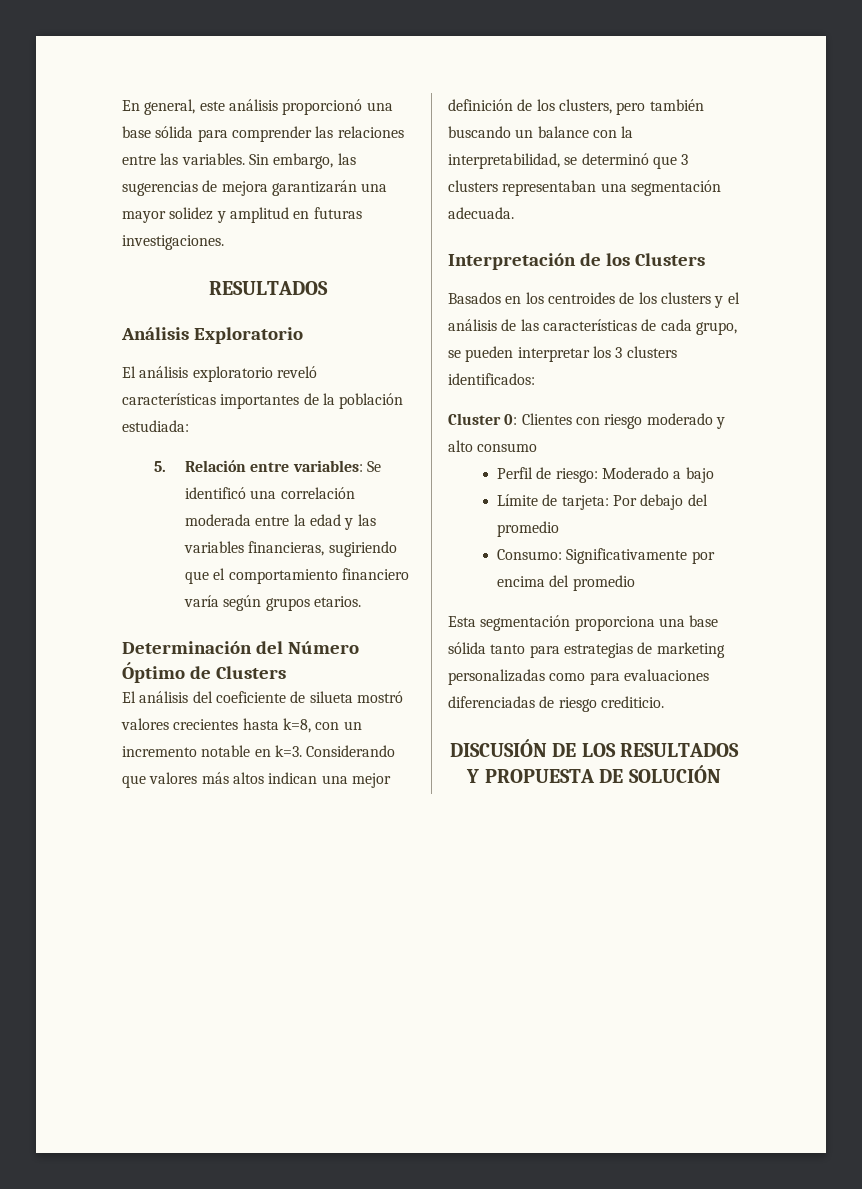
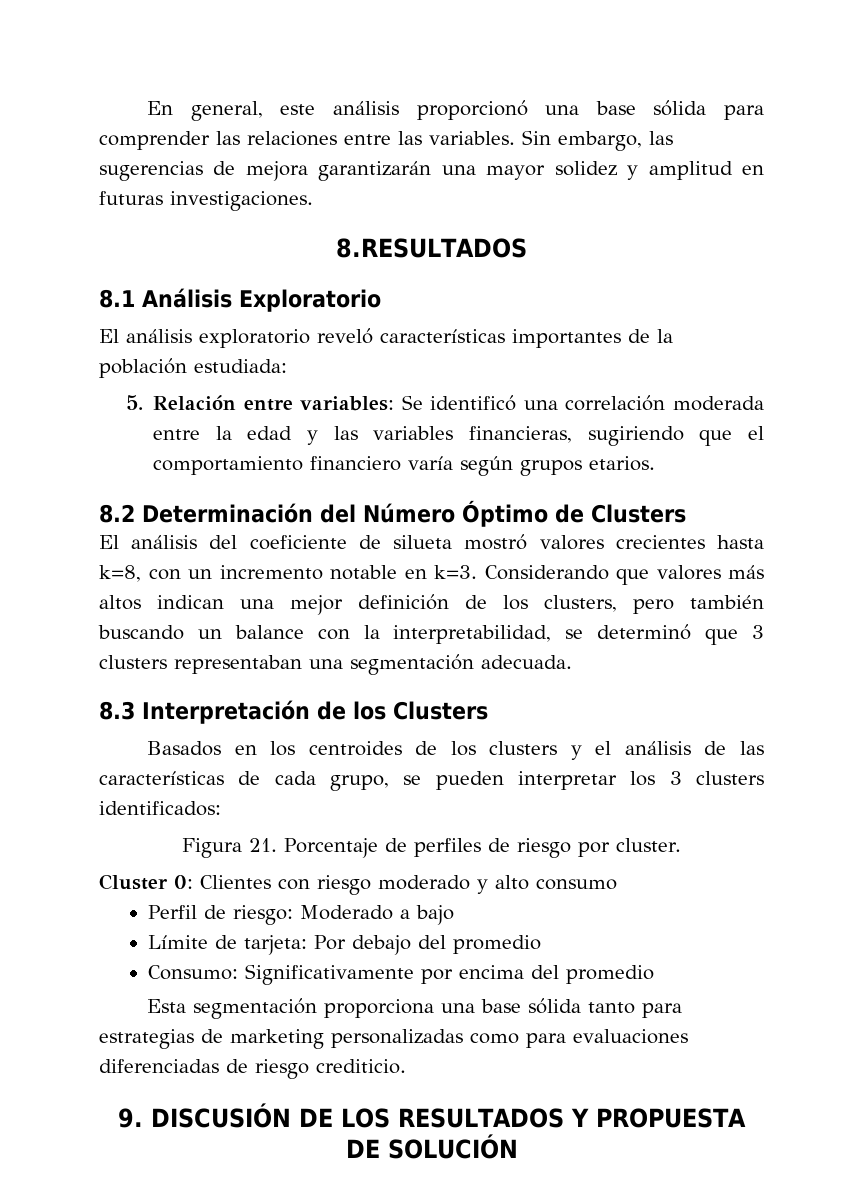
[209,281,328,295] RESULTADOS // -> [336,238,528,258] [99,289,135,308] 8.RESULTADOS // 8.1
(361, 601) none -> [99,504,135,523] 8.2
(514, 213) none -> [99,701,135,720] 8.3
(535, 379) none -> [181,838,682,858] // Figura 21. Porcentaje de perfiles de riesgo por cluster.
(664, 702) none -> [118,1108,144,1128] 9.

